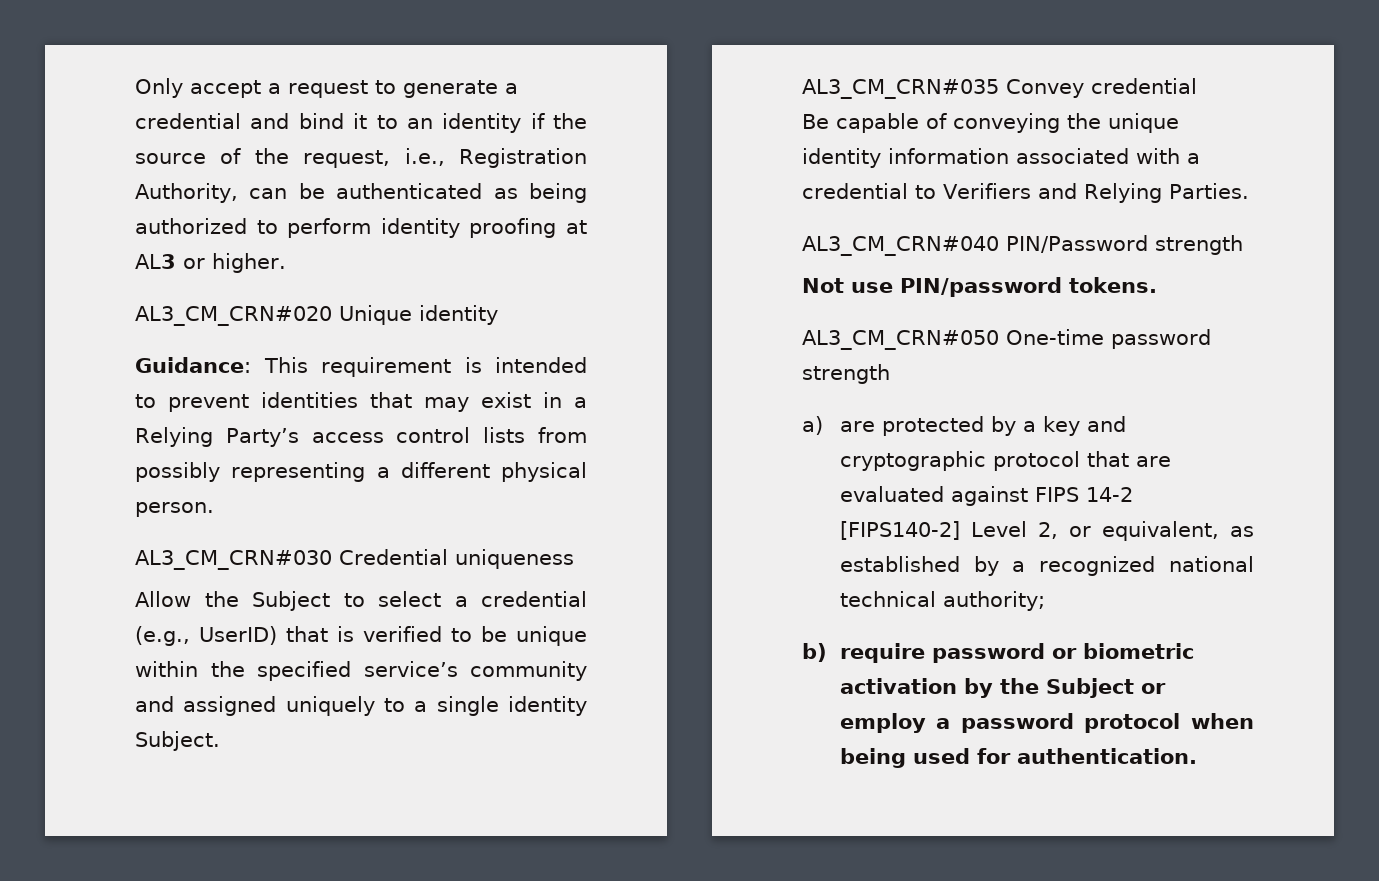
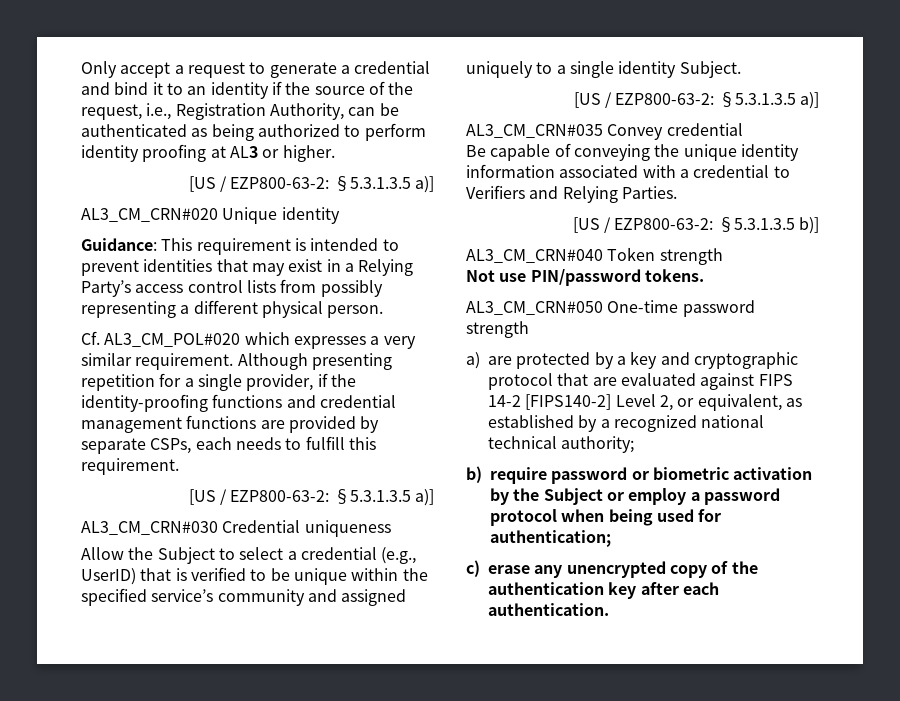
(286, 263) none -> [188,176,434,193] // [US / EZP800-63-2: §5.3.1.3.5 a)]
(214, 509) none -> [81,331,416,349] [81,353,392,370] [81,373,356,391] [81,394,396,412] [81,415,380,433] [81,436,376,454] [81,458,179,475] [188,489,434,506] // Cf. AL3_CM_POL#020 which expresses a very similar requirement. Although presenting repetition for a single provider, if the identity-proofing functions and credential management functions are provided by separate CSPs, each needs to fulfill this requirement. // [US / EZP800-63-2: §5.3.1.3.5 a)]
(220, 741) none -> [573,92,819,109] // [US / EZP800-63-2: §5.3.1.3.5 a)]
(1249, 191) none -> [572,217,819,234] // [US / EZP800-63-2: §5.3.1.3.5 b)]
[1006,235,1148,253] PIN/Password -> [607,247,656,261] Token
(1011, 756) none -> [490,530,611,547] [466,560,758,578] [488,582,719,599] authentication; // c) erase any unencrypted copy of the authentication key after each

